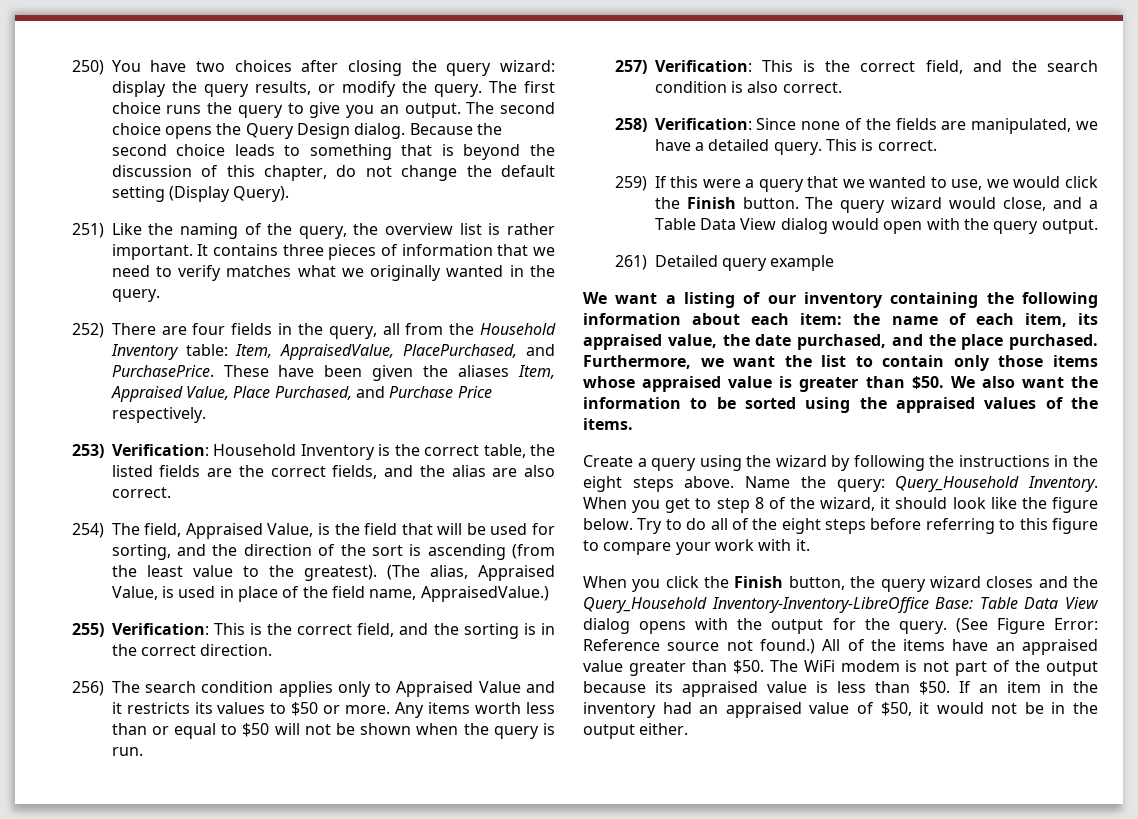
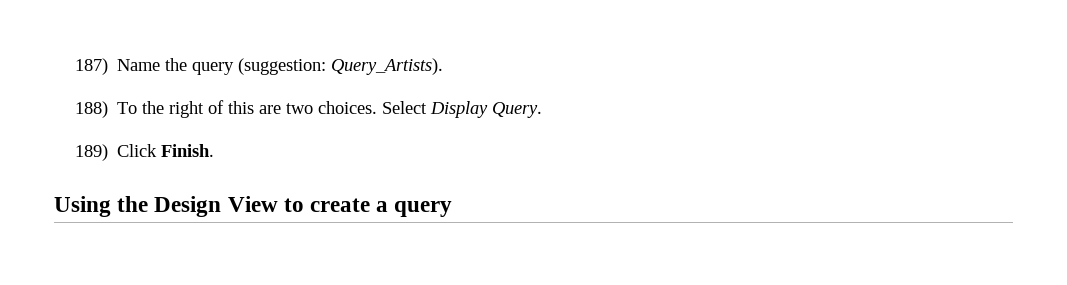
[71,60,555,76] [111,81,556,97] [111,102,555,118] [111,123,502,139] [111,144,555,160] [111,165,555,181] [111,186,290,202] [71,223,555,239] [111,244,555,260] [111,265,555,281] [111,289,160,302] [71,323,556,339] [110,344,555,360] [111,365,555,381] [110,386,492,402] [111,407,206,423] [71,444,555,460] [111,465,555,479] [111,487,171,498] [71,523,555,539] [111,544,555,560] [111,565,555,581] [111,586,549,602] [71,623,555,639] [111,644,273,656] [71,681,555,697] [111,702,555,718] [111,723,555,739] [111,747,143,756] [614,60,1098,74] [654,81,842,93] [614,118,1098,134] [654,139,937,155] [614,176,1098,192] [654,197,1098,213] [654,218,1098,234] [614,255,835,271] [583,292,1098,308] [583,313,1098,327] [583,334,1098,350] [583,355,1098,371] [583,376,1098,392] [583,397,1098,413] [583,418,633,430] [583,455,1098,471] [583,476,1098,492] [583,497,1098,513] [583,518,1099,534] [583,539,810,555] [583,576,1098,592] [583,597,1099,613] [583,618,1098,634] [583,639,1098,655] [583,660,1098,676] [583,681,1098,697] [583,702,1098,718] [583,723,689,739] 250) You have two choices after closing the query wizard: display the query results, or modify the query. The first choice runs the query to give you an output. The second choice opens the Query Design dialog. Because the second choice leads to something that is beyond the discussion of this chapter, do not change the default setting (Display Query). // 251) Like the naming of the query, the overview list is rather important. It contains three pieces of information that we need to verify matches what we originally wanted in the query. // 252) There are four fields in the query, all from the Household Inventory table: Item, AppraisedValue, PlacePurchased, and PurchasePrice. These have been given the aliases Item, Appraised Value, Place Purchased, and Purchase Price respectively. // 253) Verification: Household Inventory is the correct table, the listed fields are the correct fields, and the alias are also correct. // 254) The field, Appraised Value, is the field that will be used for sorting, and the direction of the sort is ascending (from the least value to the greatest). (The alias, Appraised Value, is used in place of the field name, AppraisedValue.) // 255) Verification: This is the correct field, and the sorting is in the correct direction. // 256) The search condition applies only to Appraised Value and it restricts its values to $50 or more. Any items worth less than or equal to $50 will not be shown when the query is run. // 257) Verification: This is the correct field, and the search condition is also correct. // 258) Verification: Since none of the fields are manipulated, we have a detailed query. This is correct. // 259) If this were a query that we wanted to use, we would click the Finish button. The query wizard would close, and a Table Data View dialog would open with the query output. // 261) Detailed query example // We want a listing of our inventory containing the following information about each item: the name of each item, its appraised value, the date purchased, and the place purchased. Furthermore, we want the list to contain only those items whose appraised value is greater than $50. We also want the information to be sorted using the appraised values of the items. // Create a query using the wizard by following the instructions in the eight steps above. Name the query: Query_Household Inventory. When you get to step 8 of the wizard, it should look like the figure below. Try to do all of the eight steps before referring to this figure to compare your work with it. // When you click the Finish button, the query wizard closes and the Query_Household Inventory-Inventory-LibreOffice Base: Table Data View dialog opens with the output for the query. (See Figure Error: Reference source not found.) All of the items have an appraised value greater than $50. The WiFi modem is not part of the output because its appraised value is less than $50. If an item in the inventory had an appraised value of $50, it would not be in the output either. -> [74,58,444,75] [74,100,543,118] [74,144,215,161] [54,196,453,217] 187) Name the query (suggestion: Query_Artists). // 188) To the right of this are two choices. Select Display Query. // 189) Click Finish. // Using the Design View to create a query

